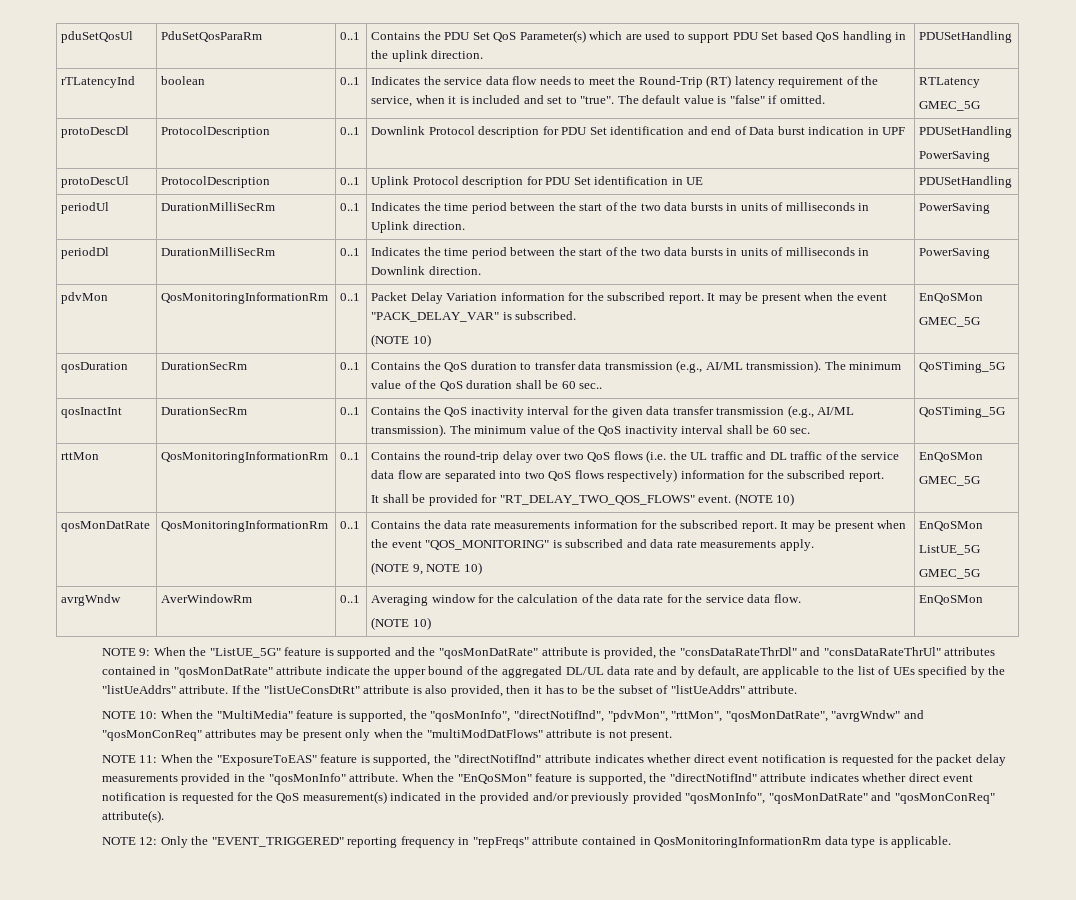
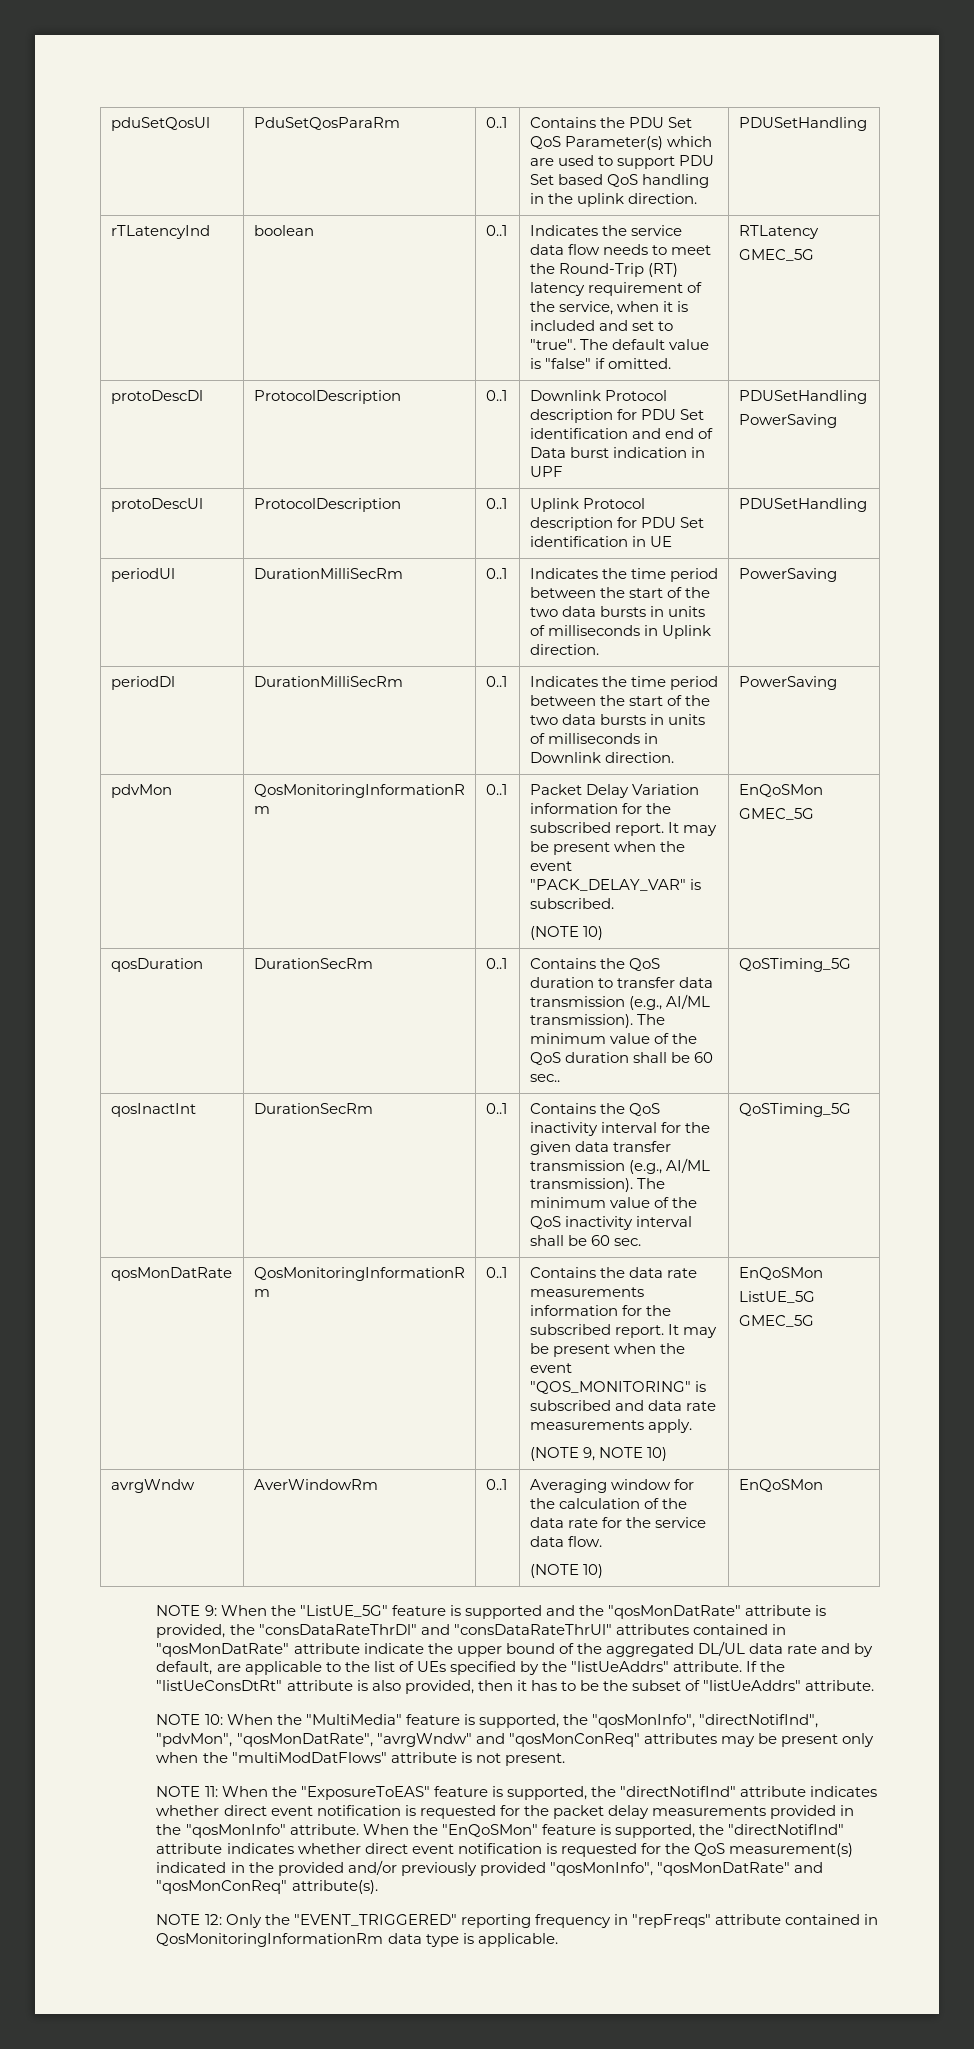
[61,452,100,460] [161,451,329,463] [340,452,361,460] [371,450,899,463] [371,469,884,482] [371,493,795,506] [919,452,984,462] [919,476,981,486] // rttMon | QosMonitoringInformationRm | 0..1 | Contains the round-trip delay over two QoS flows (i.e. the UL traffic and DL traffic of the service data flow are separated into two QoS flows respectively) information for the subscribed report. // It shall be provided for "RT_DELAY_TWO_QOS_FLOWS" event. (NOTE 10) | EnQoSMon // GMEC_5G -> (851, 1110) none
[671,711,723,722] "rttMon", -> (233, 1740) none

